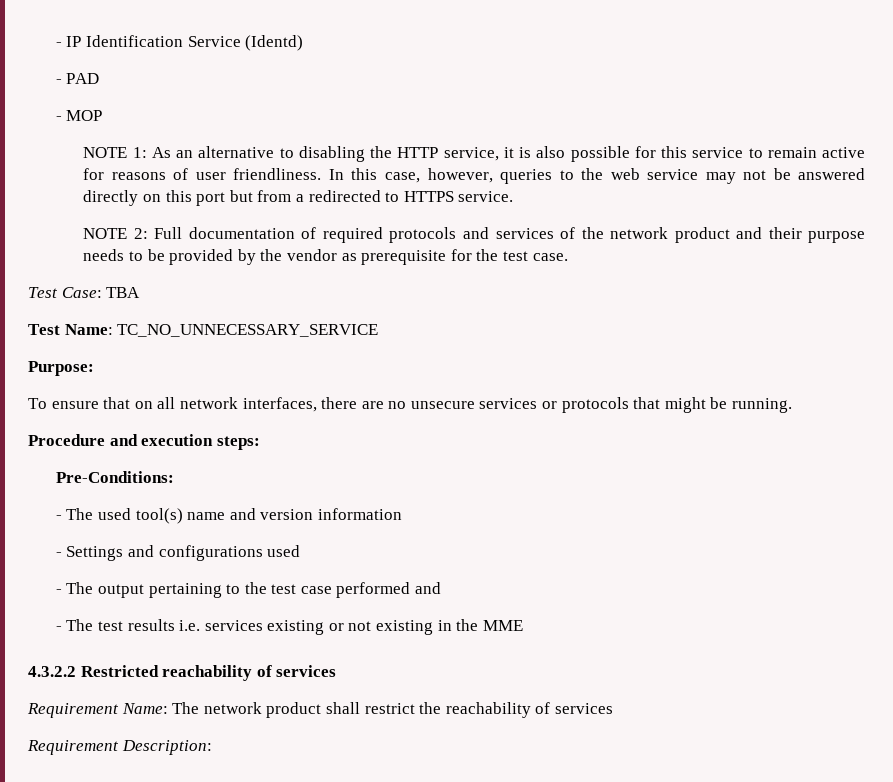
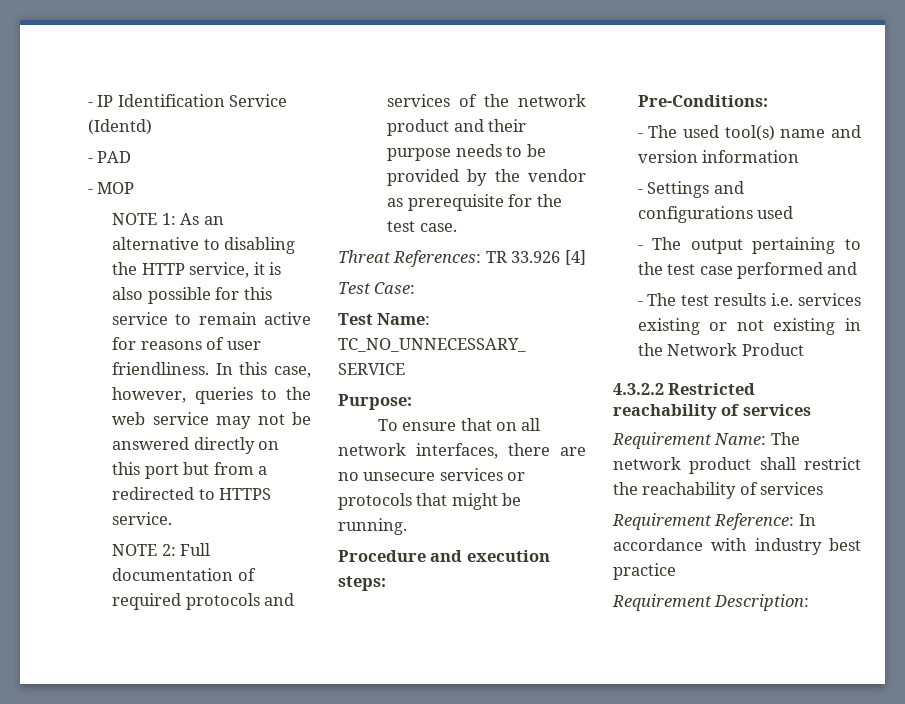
(568, 257) none -> [338,250,586,267] // Threat References: TR 33.926 [4]
[106,287,141,298] TBA -> (416, 288) none
[482,620,523,631] MME -> [667,343,804,356] Network Product
(613, 708) none -> [612,513,816,530] [613,538,861,555] [613,563,676,580] // Requirement Reference: In accordance with industry best practice

